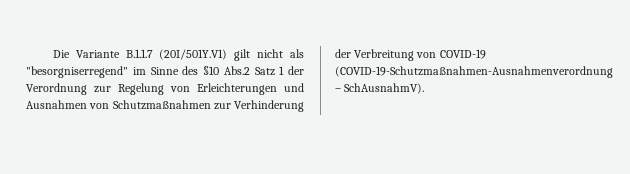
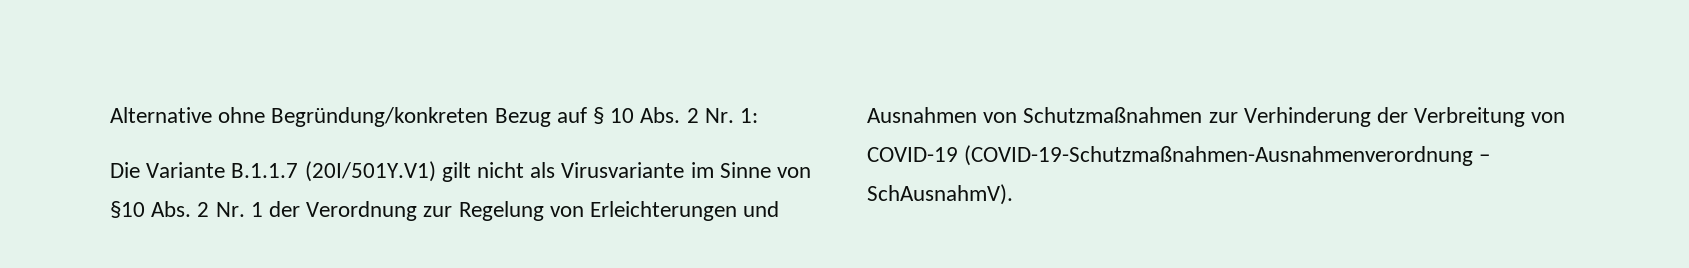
(52, 54) none -> [110,107,759,127] Alternative ohne Begründung/konkreten Bezug auf § 10 Abs. 2 Nr. 1: //
[26,66,128,78] "besorgniserregend" -> [561,162,685,178] Virusvariante
[182,66,275,76] des §10 Abs.2 Satz -> [777,167,812,178] [110,201,245,218] von §10 Abs. 2 Nr.

